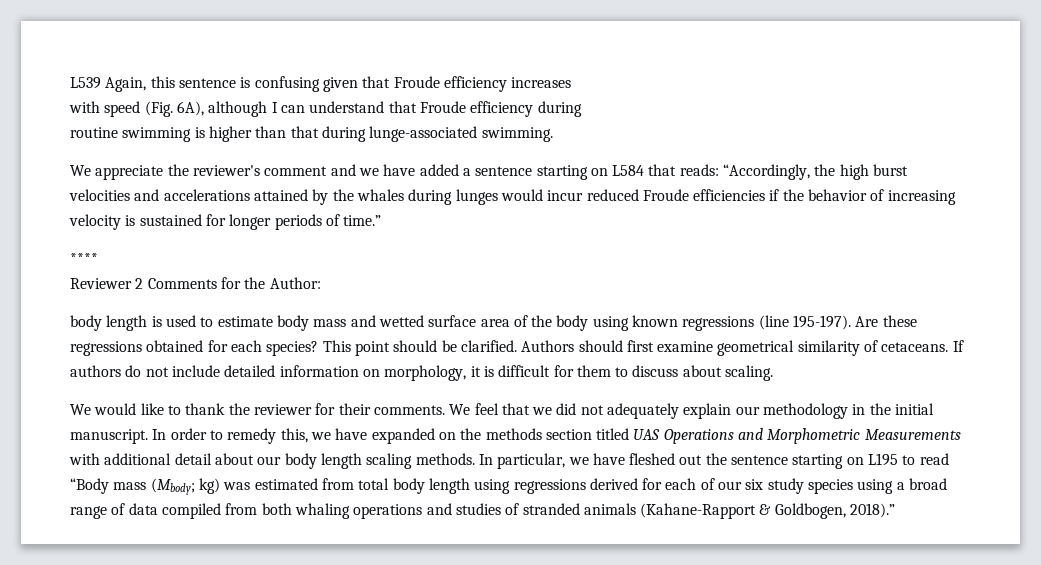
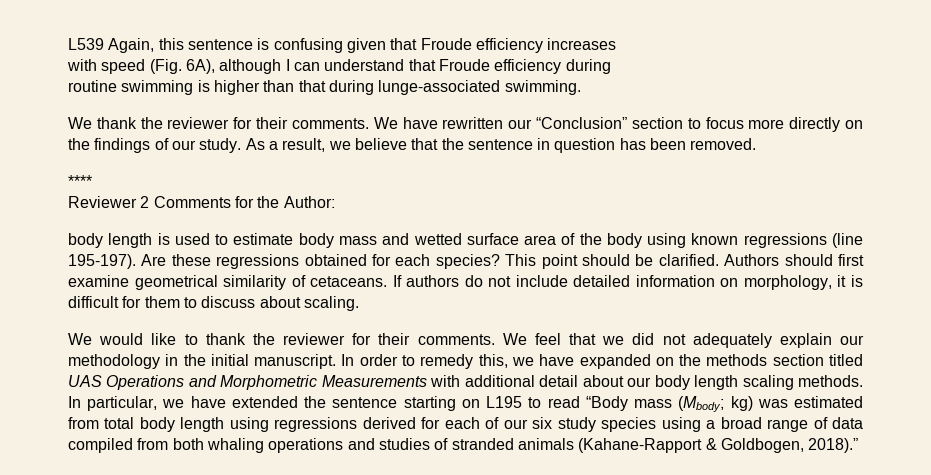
[95,164,909,180] [69,189,956,205] [69,214,382,230] appreciate the reviewer's comment and we have added a sentence starting on L584 that reads: “Accordingly, the high burst velocities and accelerations attained by the whales during lunges would incur reduced Froude efficiencies if the behavior of increasing velocity is sustained for longer periods of time.” -> [96,117,864,132] [68,138,757,153] thank the reviewer for their comments. We have rewritten our “Conclusion” section to focus more directly on the findings of our study. As a result, we believe that the sentence in question has been removed.
[629,453,703,465] fleshed out -> [231,396,298,408] extended

